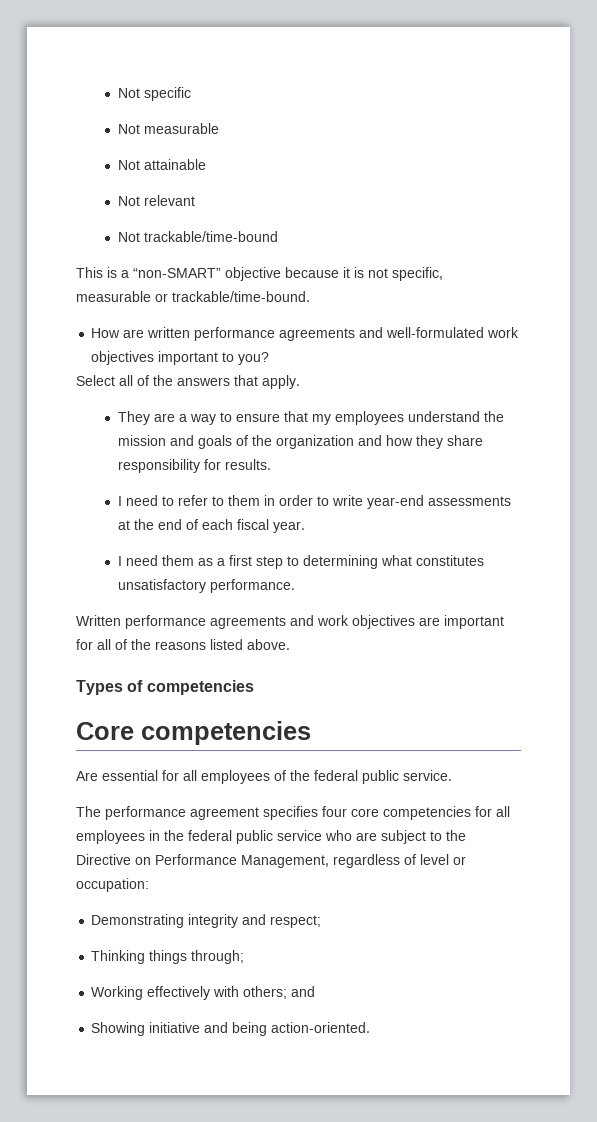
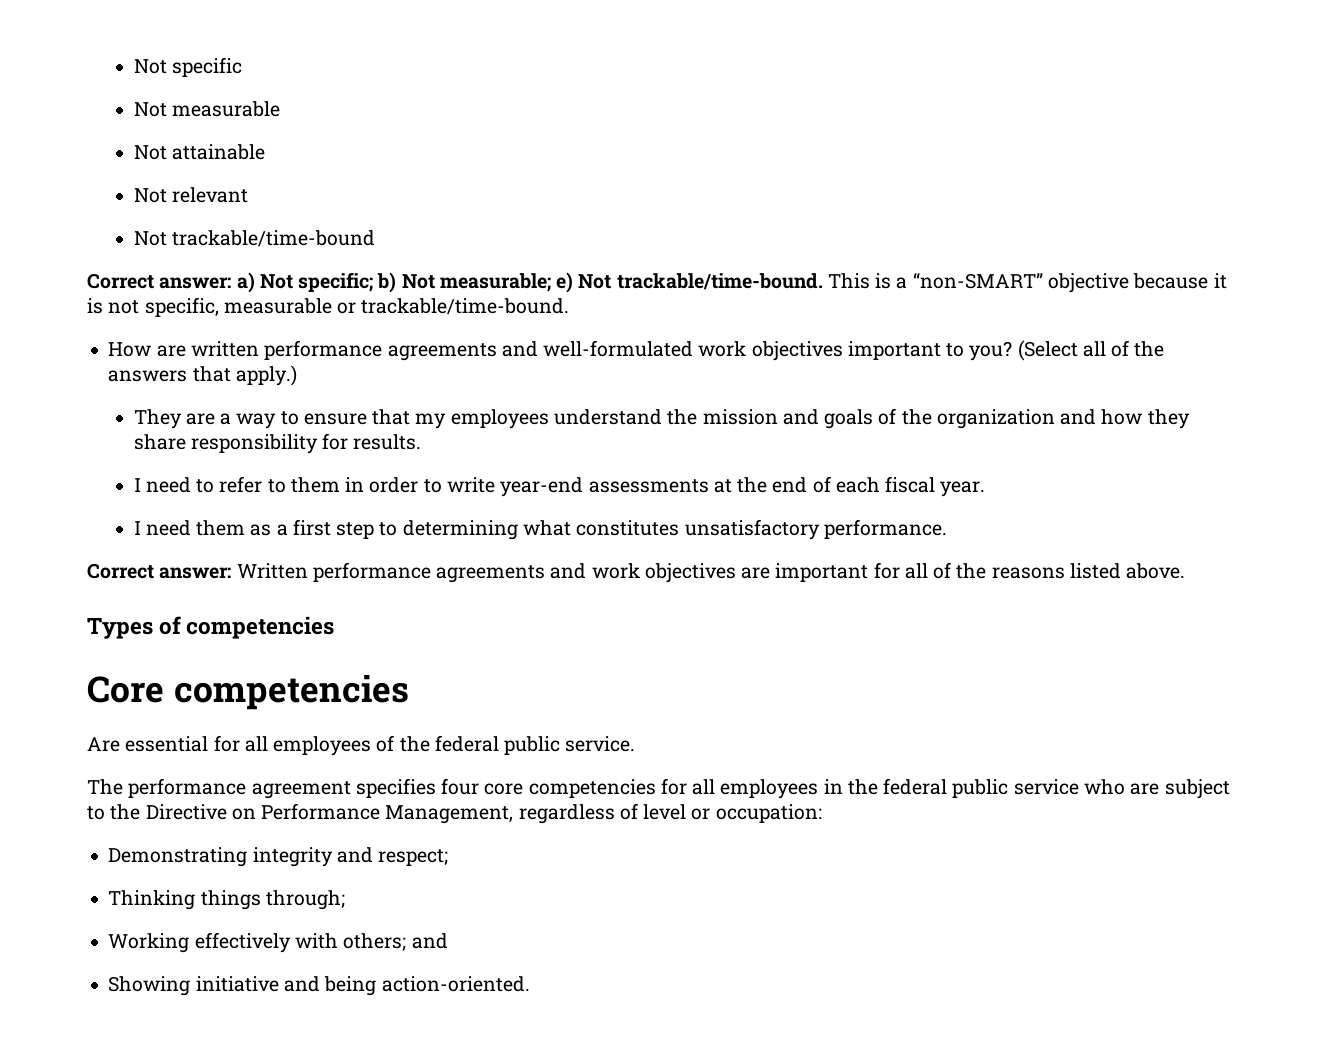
(278, 236) none -> [87,272,823,293] Correct answer: a) Not specific; b) Not measurable; e) Not trackable/time-bound.
[76,375,115,386] // Select -> [1017,340,1078,361] (Select
[262,375,300,389] apply. -> [235,365,297,386] apply.)
(295, 586) none -> [87,563,232,579] Correct answer:

